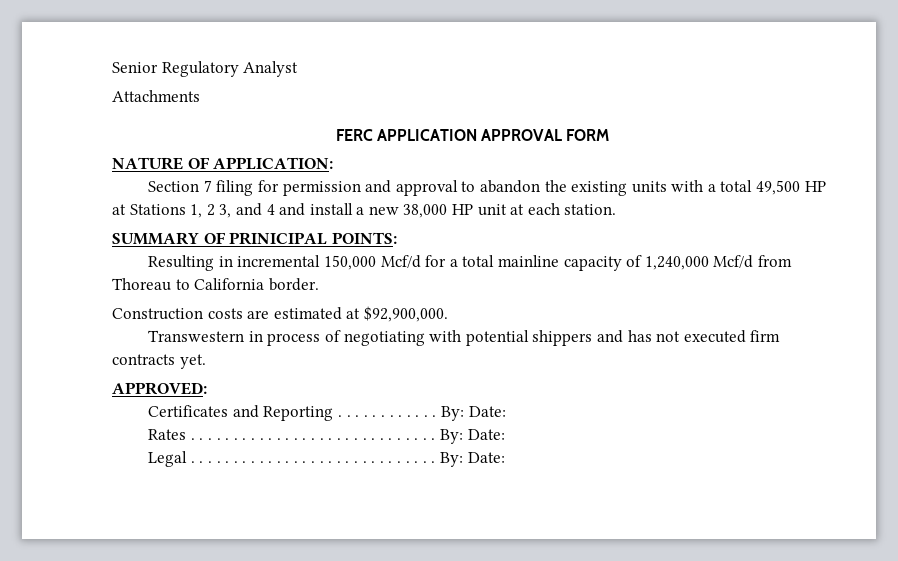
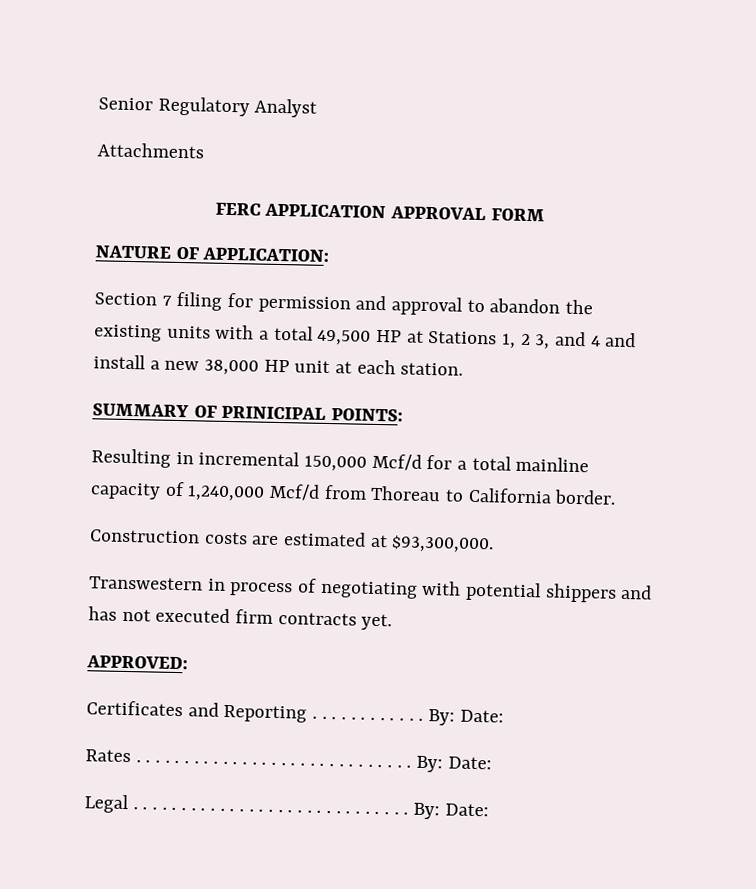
[363,306,448,322] $92,900,000. -> [391,535,495,554] $93,300,000.

